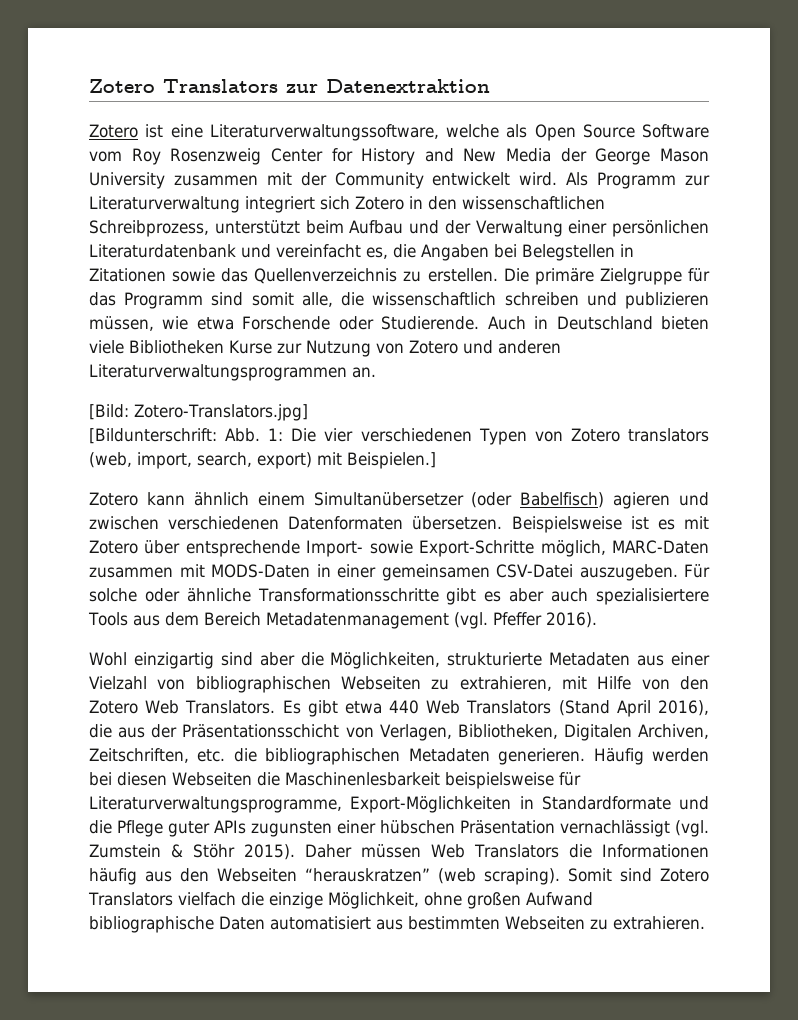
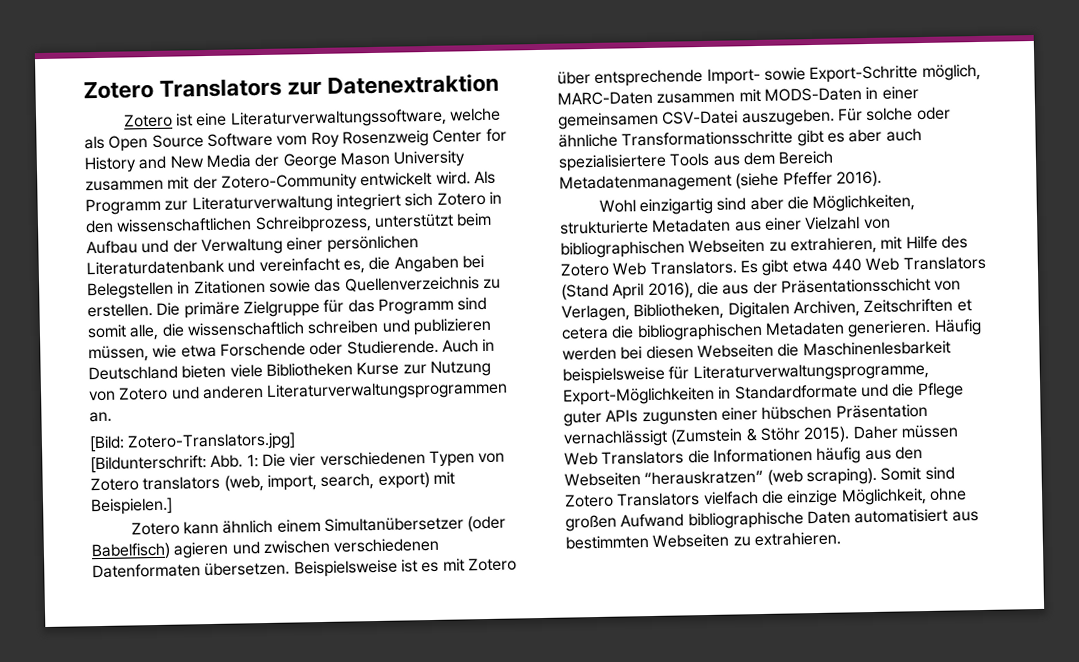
[334,172,424,189] Community -> [220,173,358,192] Zotero-Community
[453,612,488,629] (vgl. -> [735,172,780,190] (siehe
[641,676,710,690] von den -> [940,235,968,249] des
[89,748,226,763] Zeitschriften, etc. -> [863,298,972,314] [561,326,609,340] Zeitschriften et cetera
[675,820,709,837] [89,844,161,858] (vgl. Zumstein -> [670,428,744,446] (Zumstein

